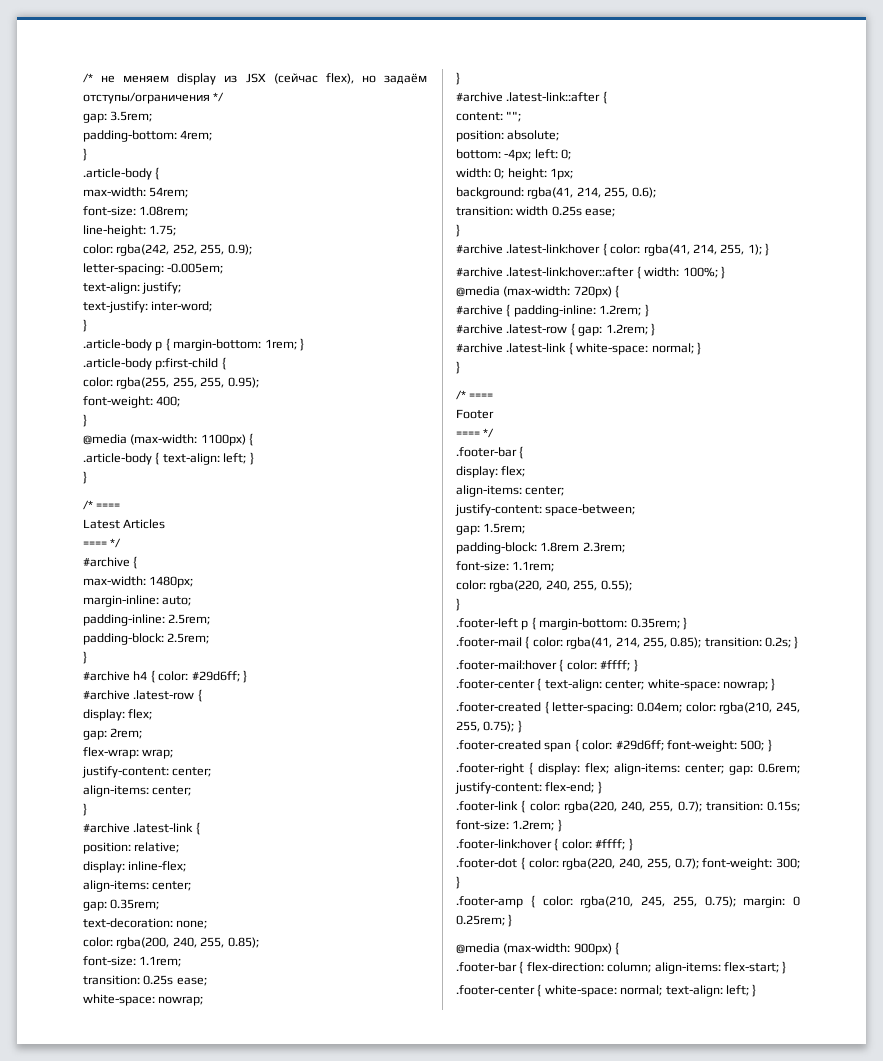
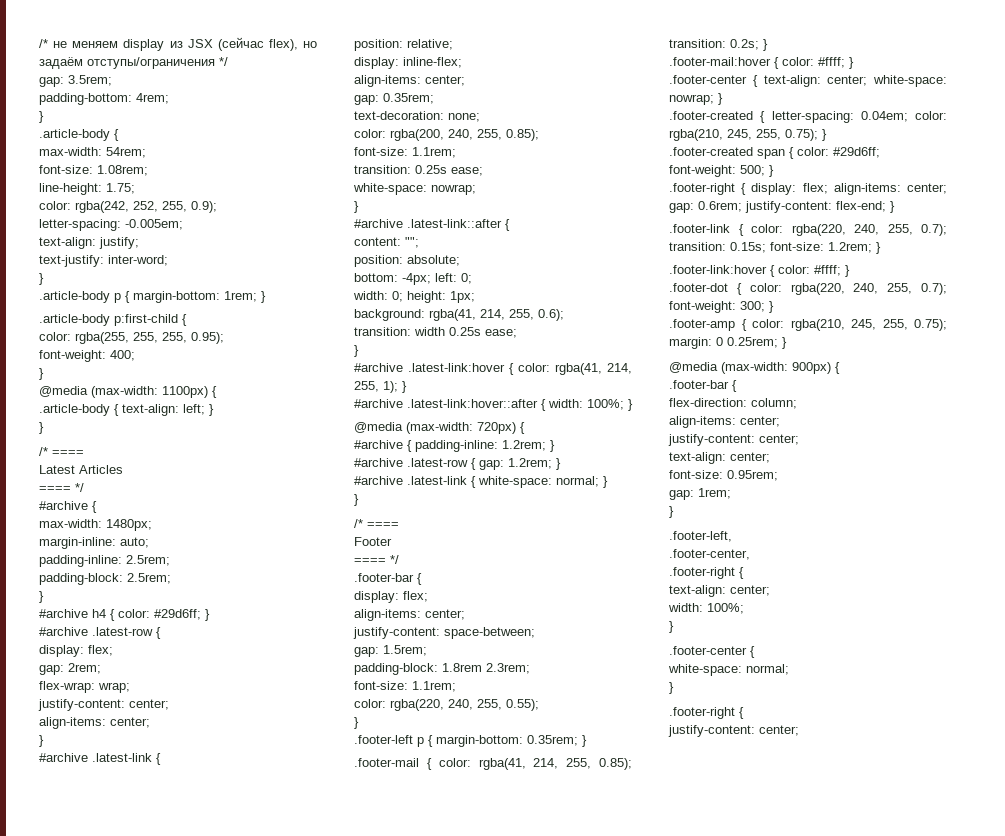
(524, 967) none -> (737, 386) //
[654,961,787,974] [456,984,757,997] align-items: flex-start; } // .footer-center { white-space: normal; text-align: left; } -> [669,416,780,428] [668,434,799,446] [669,452,770,464] [669,470,778,481] [669,488,731,500] [669,506,674,518] [669,531,732,542] [669,549,750,560] [669,567,744,579] [669,585,770,597] [668,603,744,614] [669,621,674,633] [669,646,755,658] [668,664,789,676] [669,682,674,694] [669,707,744,719] [668,725,799,737] // align-items: center; // justify-content: center; // text-align: center; // font-size: 0.95rem; // gap: 1rem; // } // .footer-left, // .footer-center, // .footer-right { // text-align: center; // width: 100%; // } // .footer-center { // white-space: normal; // } // .footer-right { // justify-content: center;

